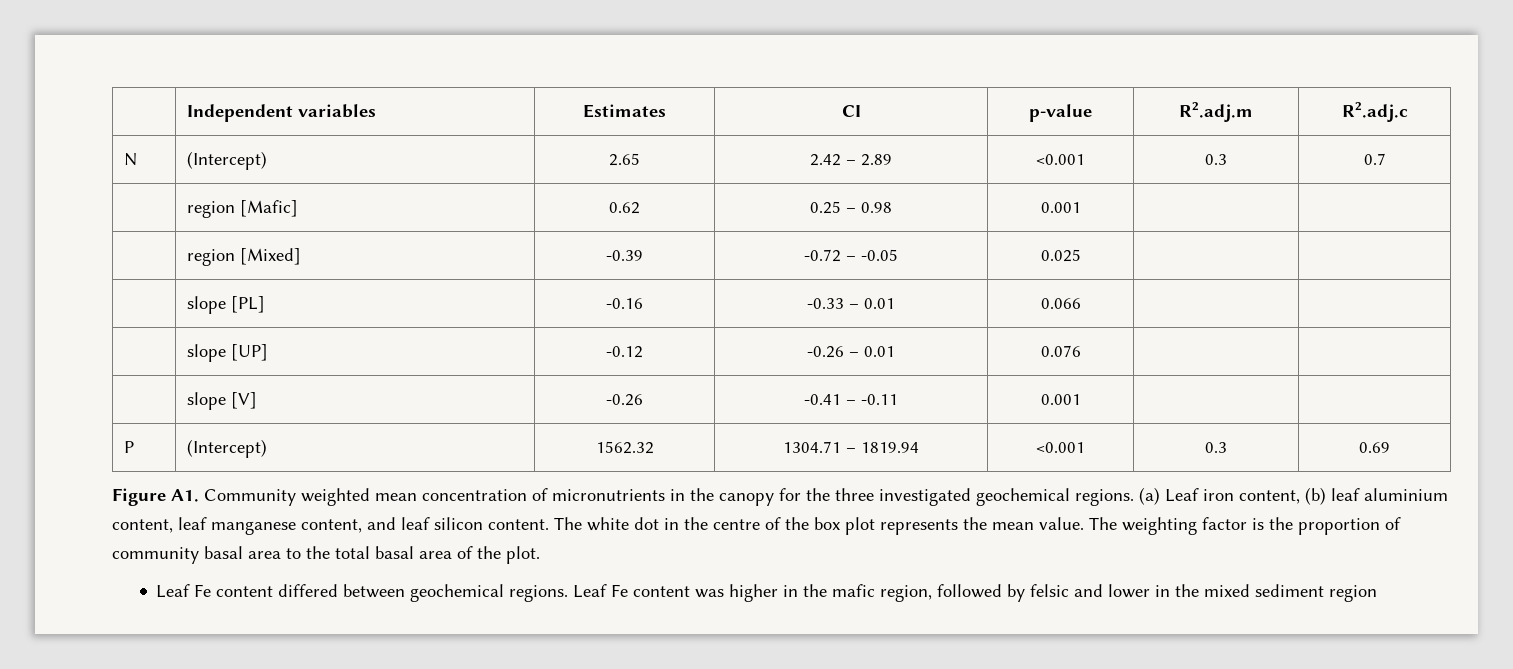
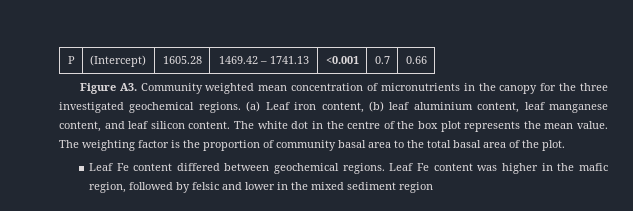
[186,104,376,122] [583,104,666,118] [841,105,861,117] [1029,104,1092,122] [1178,102,1253,122] [1341,102,1408,122] [123,153,137,166] [186,151,267,170] [609,153,640,166] [810,154,892,166] [1036,154,1085,165] [1204,154,1227,165] [1363,153,1386,165] [186,200,298,218] [609,202,640,214] [810,201,892,214] [1040,202,1081,213] [186,248,301,266] [606,250,643,261] [804,249,898,262] [1040,249,1081,262] [186,296,265,314] [606,298,643,309] [807,298,895,309] [1040,298,1081,309] [186,344,268,362] [606,346,643,358] [807,346,895,358] [1040,345,1081,357] [186,392,257,410] [606,394,643,406] [804,394,898,405] [1040,394,1081,405] [123,441,134,453] [186,439,267,458] [595,441,654,454] [783,441,919,453] [1036,442,1085,453] [1204,442,1227,453] [1358,442,1390,453] | Independent variables | Estimates | CI | p-value | R2.adj.m | R2.adj.c // N | (Intercept) | 2.65 | 2.42 – 2.89 | <0.001 | 0.3 | 0.7 // | region [Mafic] | 0.62 | 0.25 – 0.98 | 0.001 | | // | region [Mixed] | -0.39 | -0.72 – -0.05 | 0.025 | | // | slope [PL] | -0.16 | -0.33 – 0.01 | 0.066 | | // | slope [UP] | -0.12 | -0.26 – 0.01 | 0.076 | | // | slope [V] | -0.26 | -0.41 – -0.11 | 0.001 | | // P | (Intercept) | 1562.32 | 1304.71 – 1819.94 | <0.001 | 0.3 | 0.69 -> [67,56,75,64] [89,55,146,67] [162,56,202,64] [218,56,309,64] [325,56,359,64] [374,56,390,64] [405,56,427,64] P | (Intercept) | 1605.28 | 1469.42 – 1741.13 | <0.001 | 0.7 | 0.66
[171,489,199,502] A1. -> [119,83,137,91] A3.

